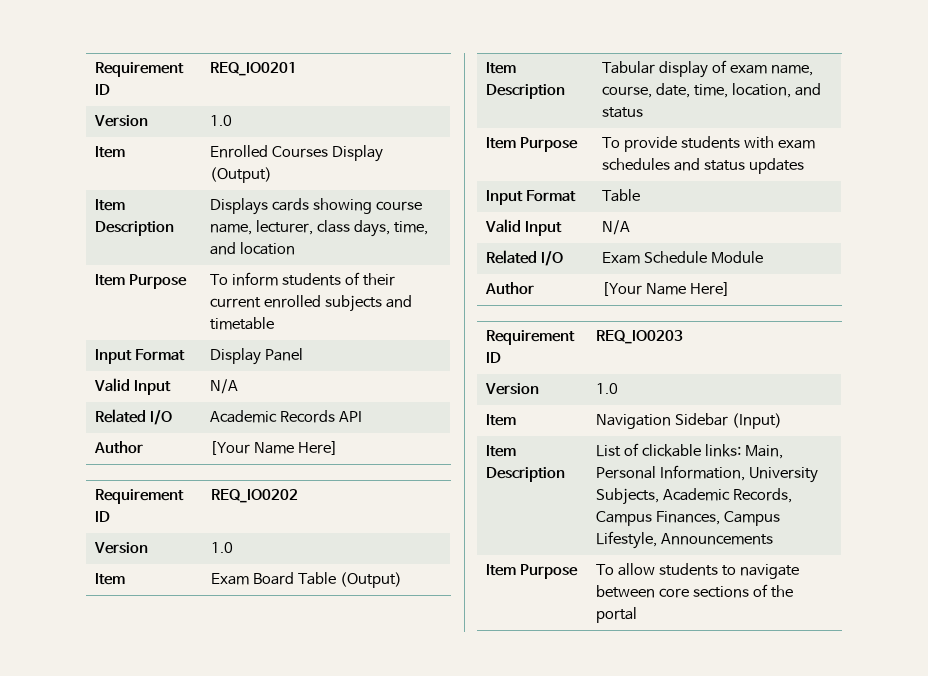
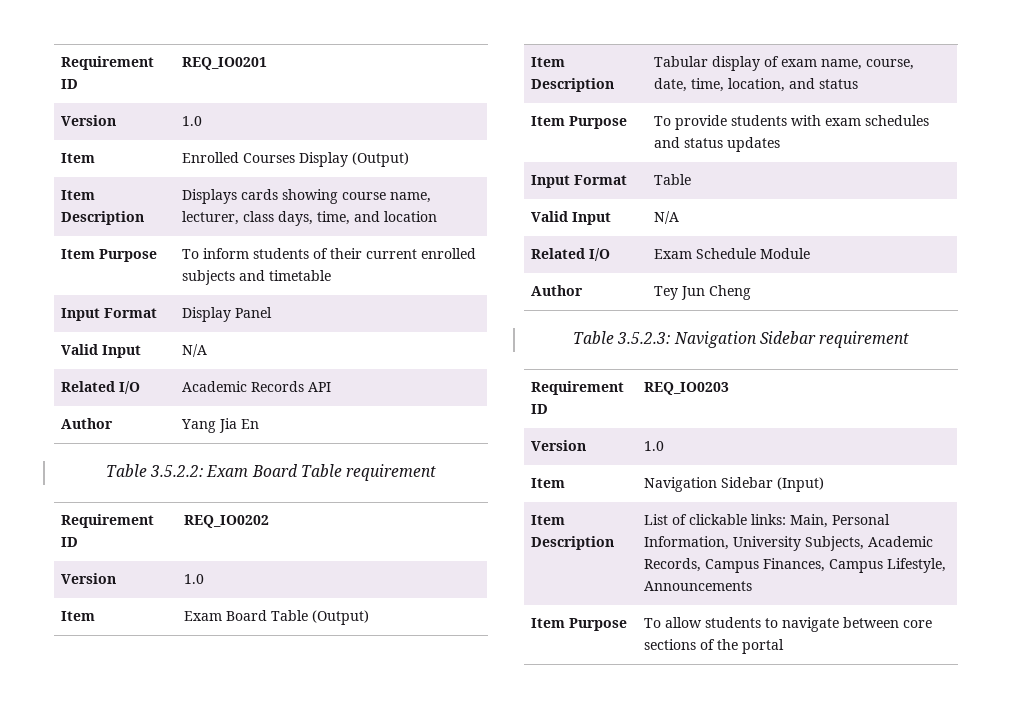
[210,441,339,455] [Your Name Here] -> [181,418,260,433] [106,464,436,481] Yang Jia En // Table 3.5.2.2: Exam Board Table requirement
[602,282,731,296] [Your Name Here] -> [654,285,752,300] [573,331,909,348] Tey Jun Cheng // Table 3.5.2.3: Navigation Sidebar requirement

